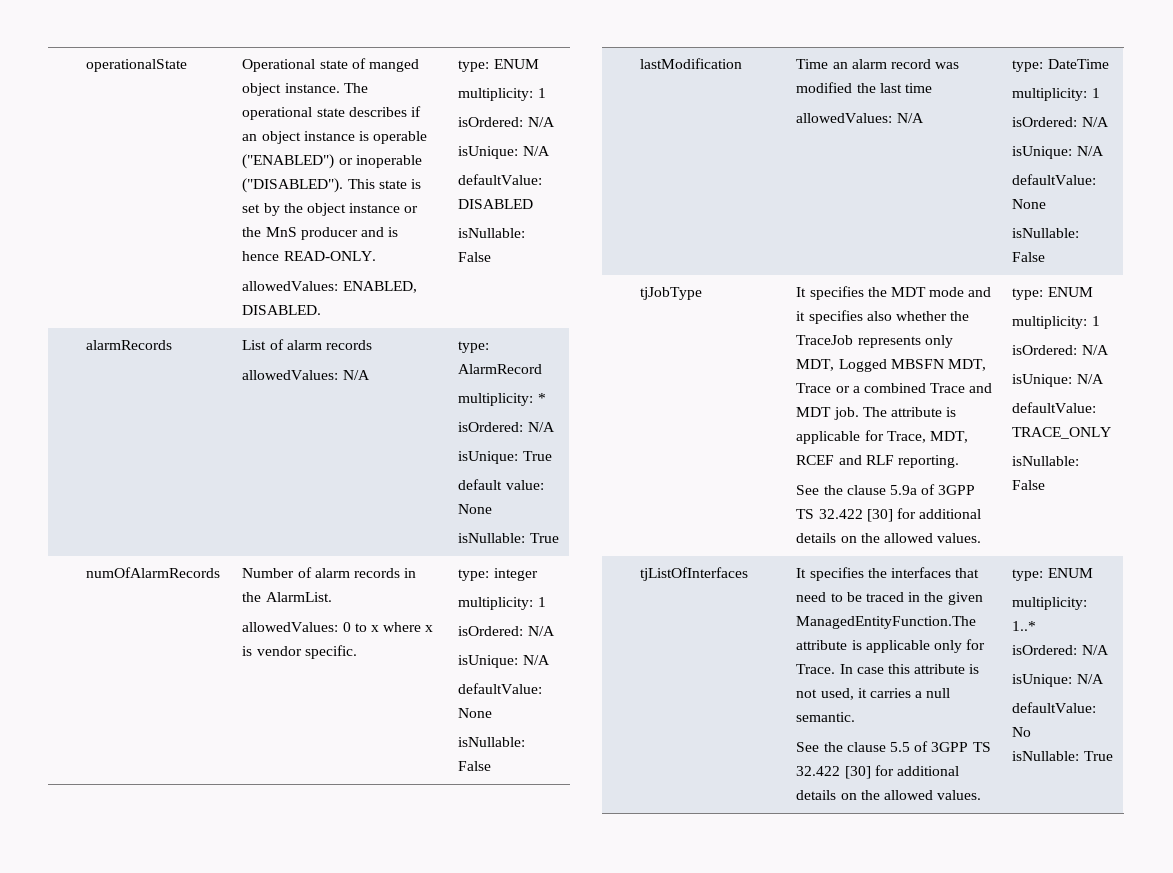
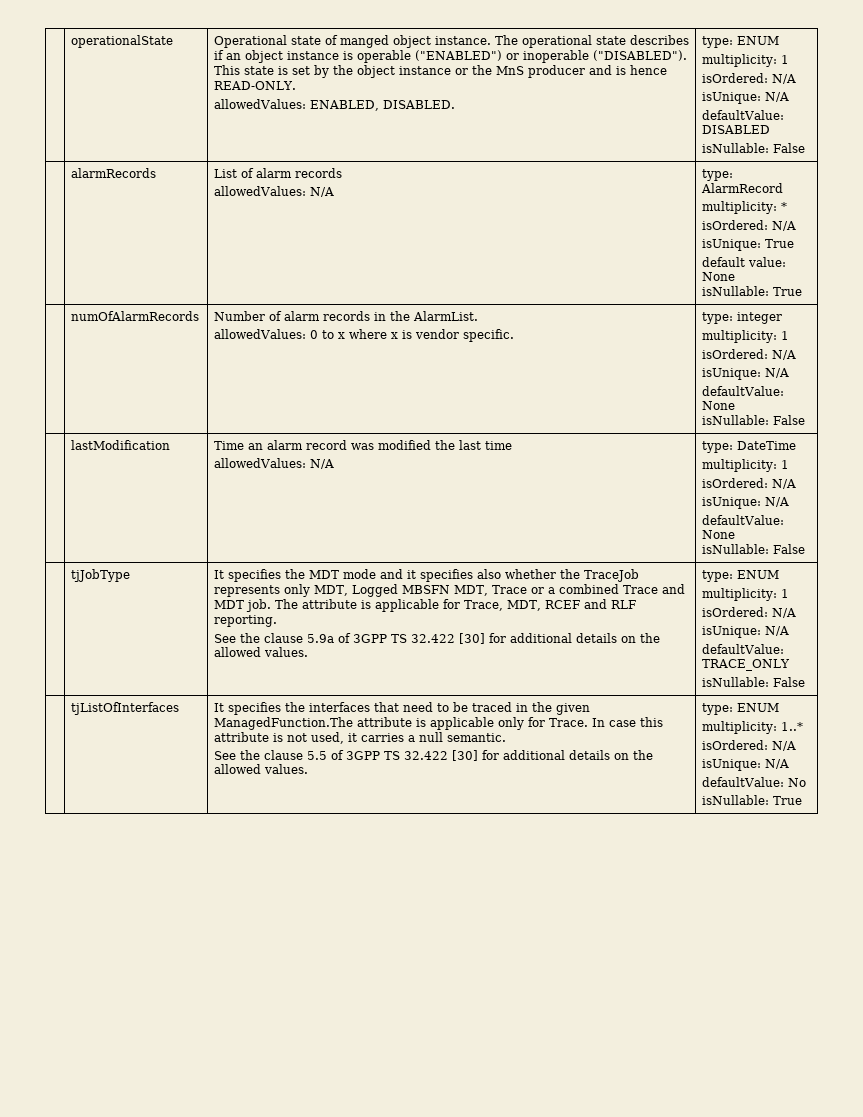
[796,616,977,629] ManagedEntityFunction.The -> [213,717,353,730] ManagedFunction.The

